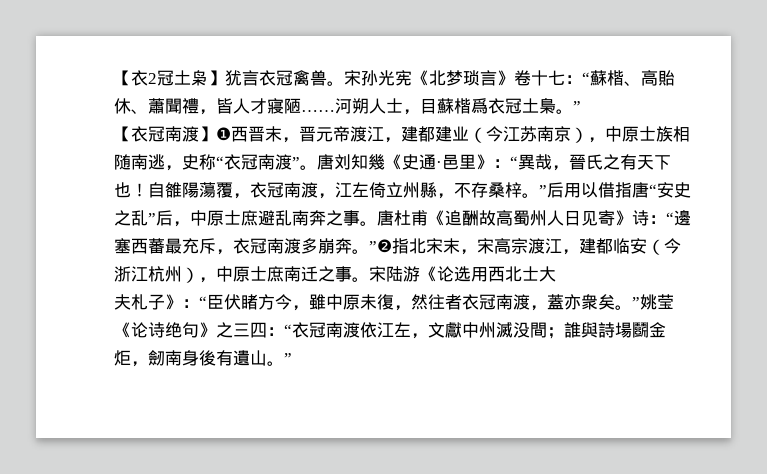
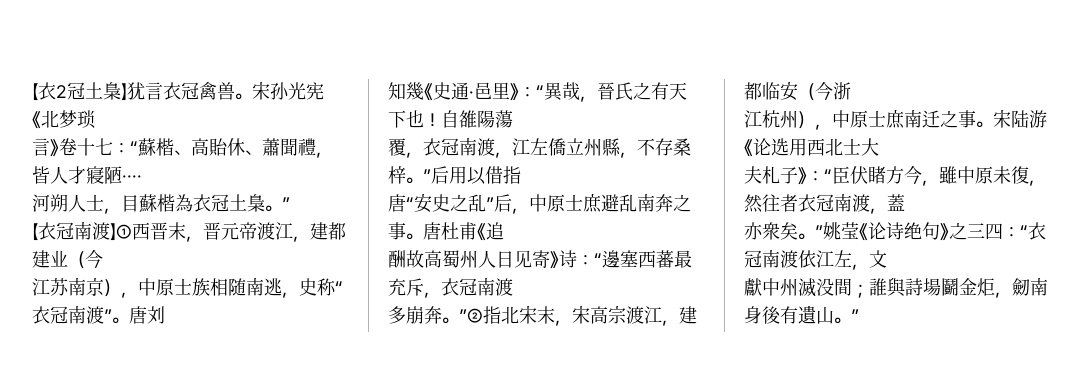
[191,70,208,86] 枭 -> [103,82,121,100] 梟
(480, 78) none -> (96, 119) //
[301,110,335,112] …… -> [122,175,142,182] ···· //
[471,98,488,114] 爲 -> [175,194,193,212] 為
[216,127,231,141] ❶ -> [116,224,132,239] ①
(503, 134) none -> (103, 259) //
(351, 162) none -> (165, 315) //
(216, 190) none -> (513, 119) //
[369,182,386,198] 倚 -> [548,138,566,156] 僑
(632, 190) none -> (521, 175) //
(462, 218) none -> (504, 231) //
(301, 246) none -> (513, 287) //
[369,239,392,253] ”❷ -> [459,308,483,323] ”②
(131, 274) none -> (851, 91) //
(564, 302) none -> (905, 202) //
(445, 330) none -> (887, 259) //
[632,322,649,338] 鬭 -> [941,278,959,296] 鬬

